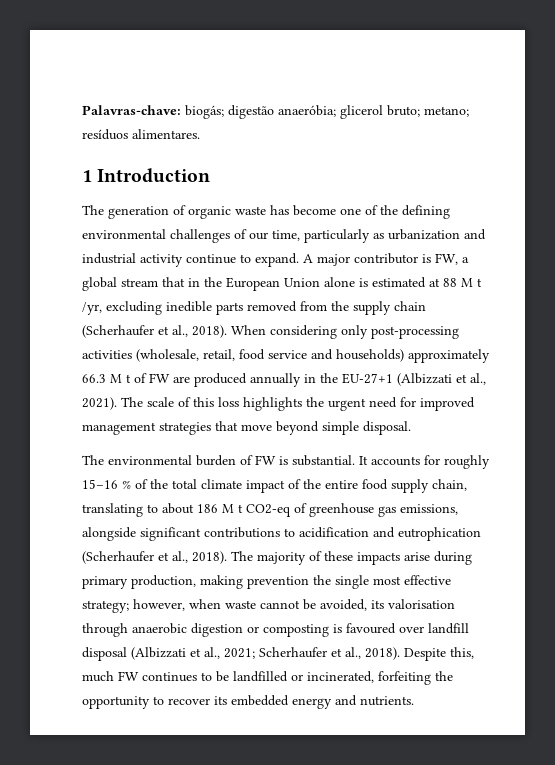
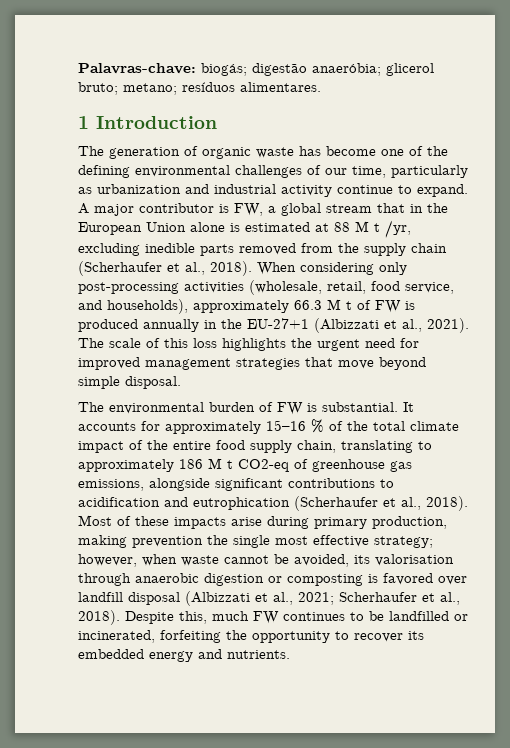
[268,349,404,362] service and households) -> [405,282,454,294] [78,299,188,314] service, and households),
[173,376,190,383] are -> [405,301,415,310] is
[444,455,490,469] roughly -> [165,421,261,434] approximately
[162,503,194,514] about -> [78,459,174,472] approximately
[231,551,306,565] The majority -> [78,515,112,526] Most
[346,623,396,634] favoured -> [383,573,433,585] favored

